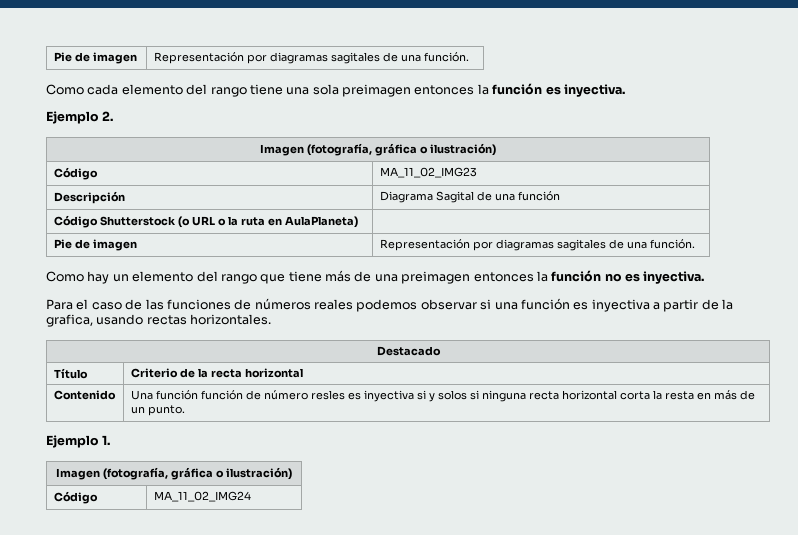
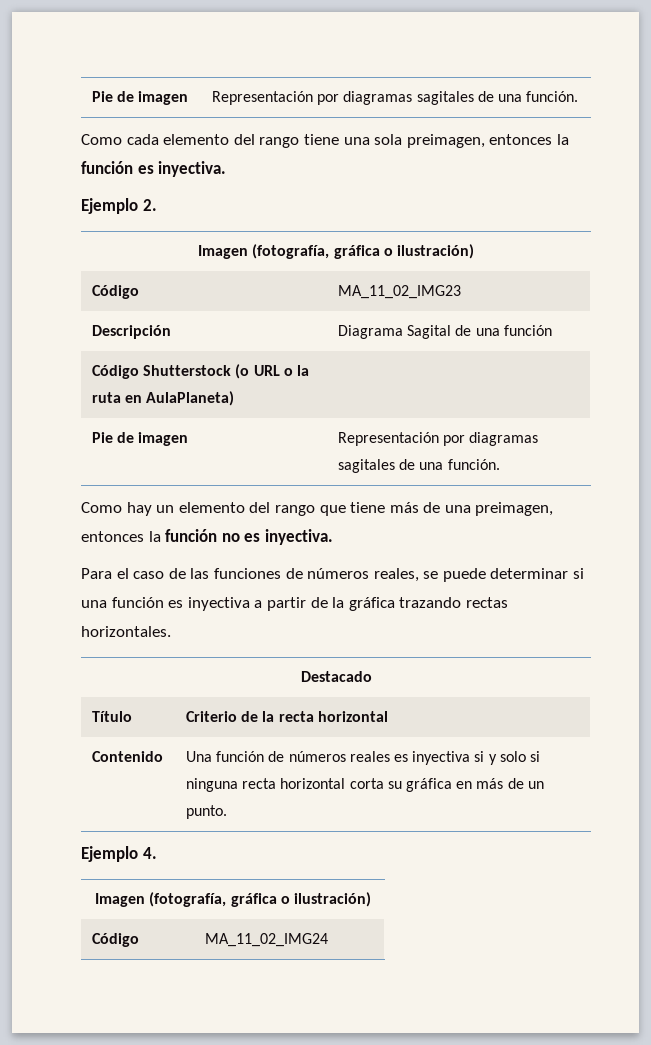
[342,84,411,97] preimagen -> [406,134,485,148] preimagen,
[401,271,471,284] preimagen -> [475,502,554,516] preimagen,
[314,299,477,312] reales podemos observar -> [373,568,569,582] reales, se puede determinar
[46,314,144,327] grafica, usando -> [348,597,462,611] gráfica trazando
[200,390,345,400] función de número resles -> [268,751,390,762] de números reales
[437,390,467,400] solos -> [499,751,526,762] solo
[652,390,694,400] la resta -> [387,778,452,792] su gráfica
[102,435,111,445] 1. -> [142,847,157,859] 4.

